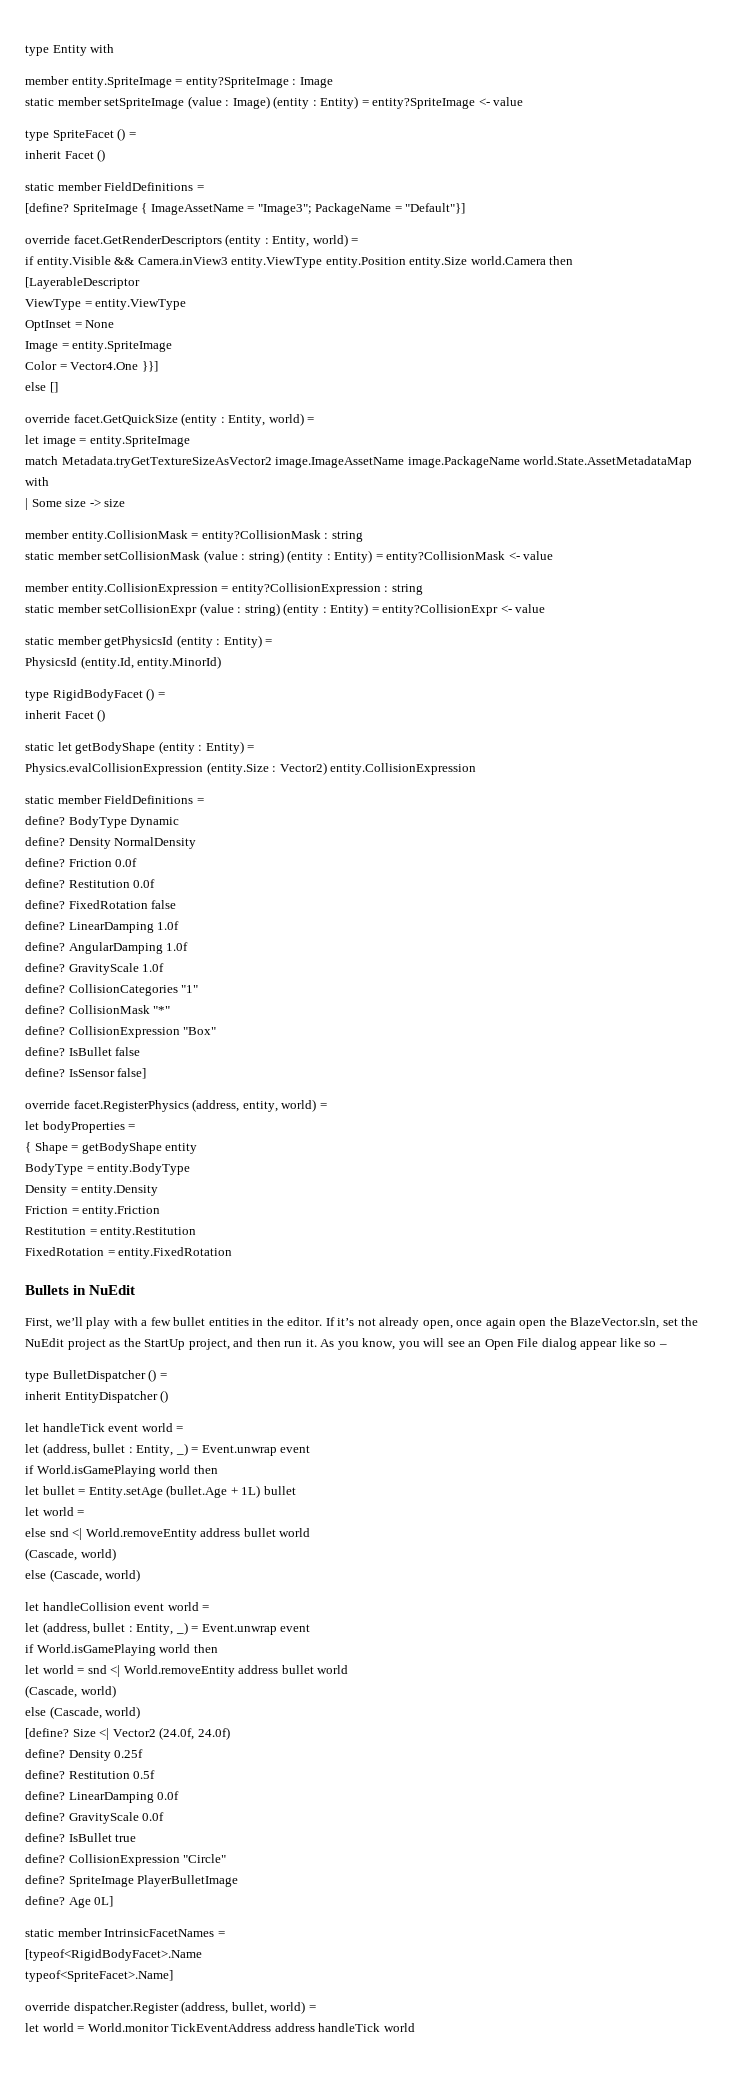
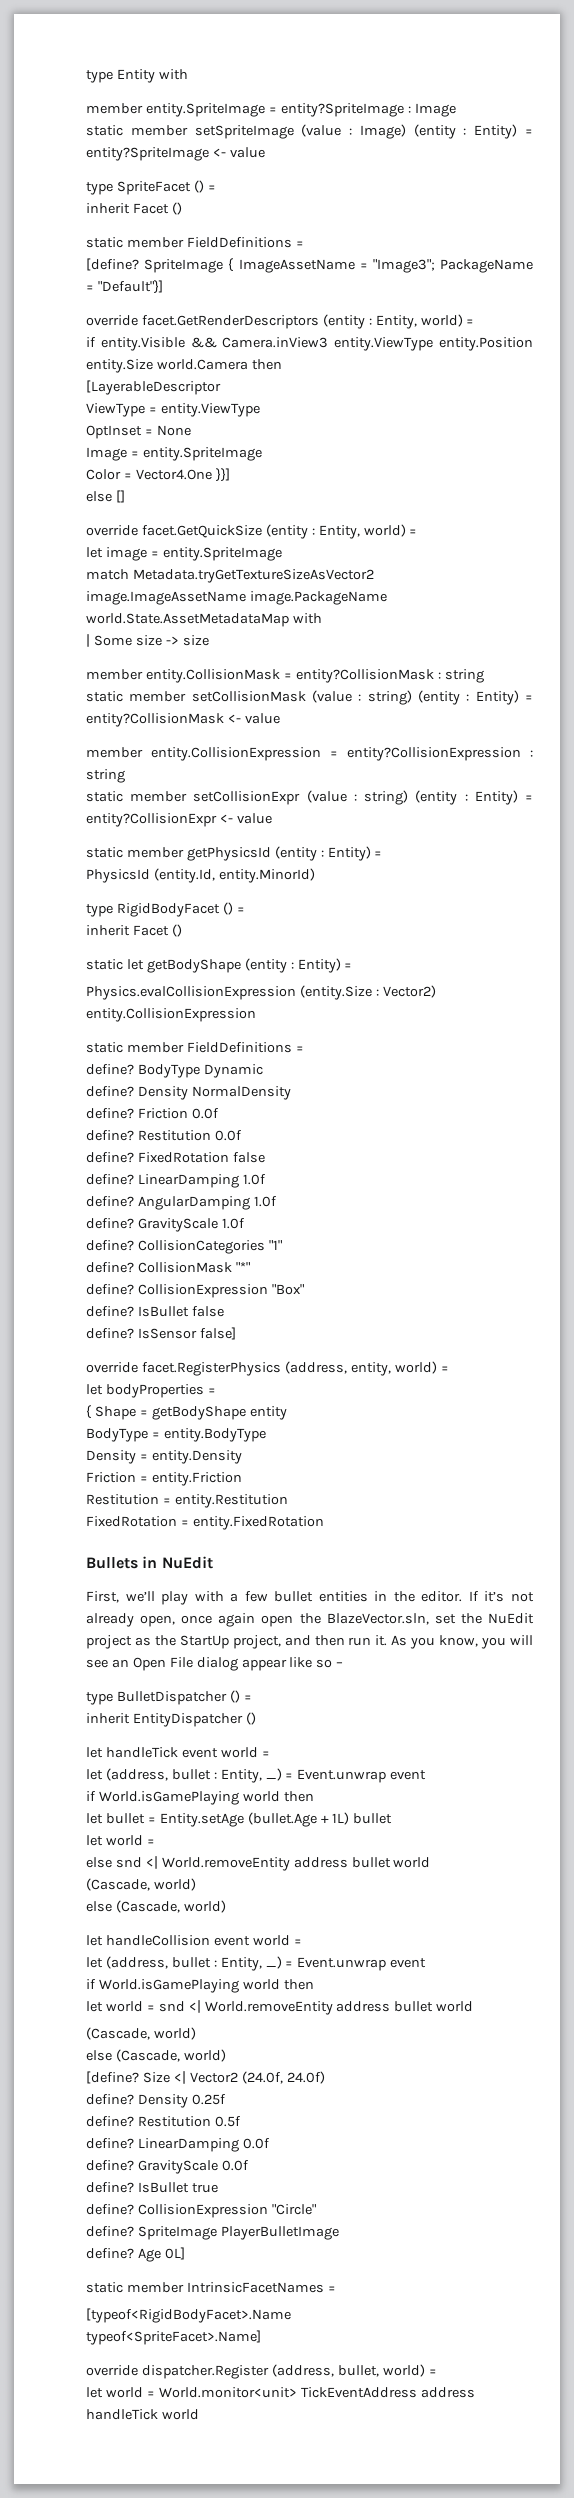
[87,2023,169,2032] World.monitor -> [158,2387,297,2398] World.monitor<unit>

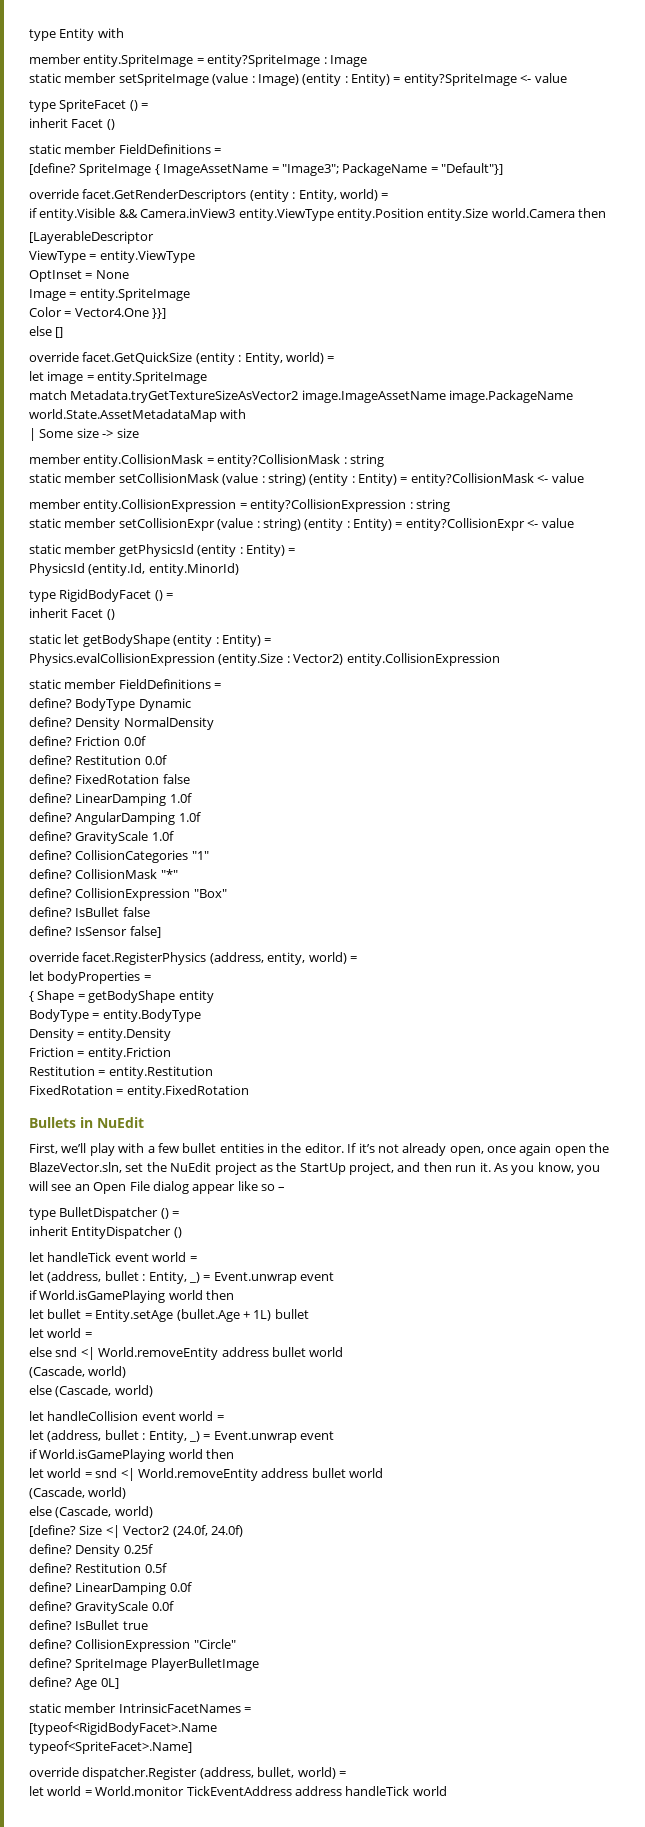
[158,2387,297,2398] World.monitor<unit> -> [95,1786,185,1796] World.monitor

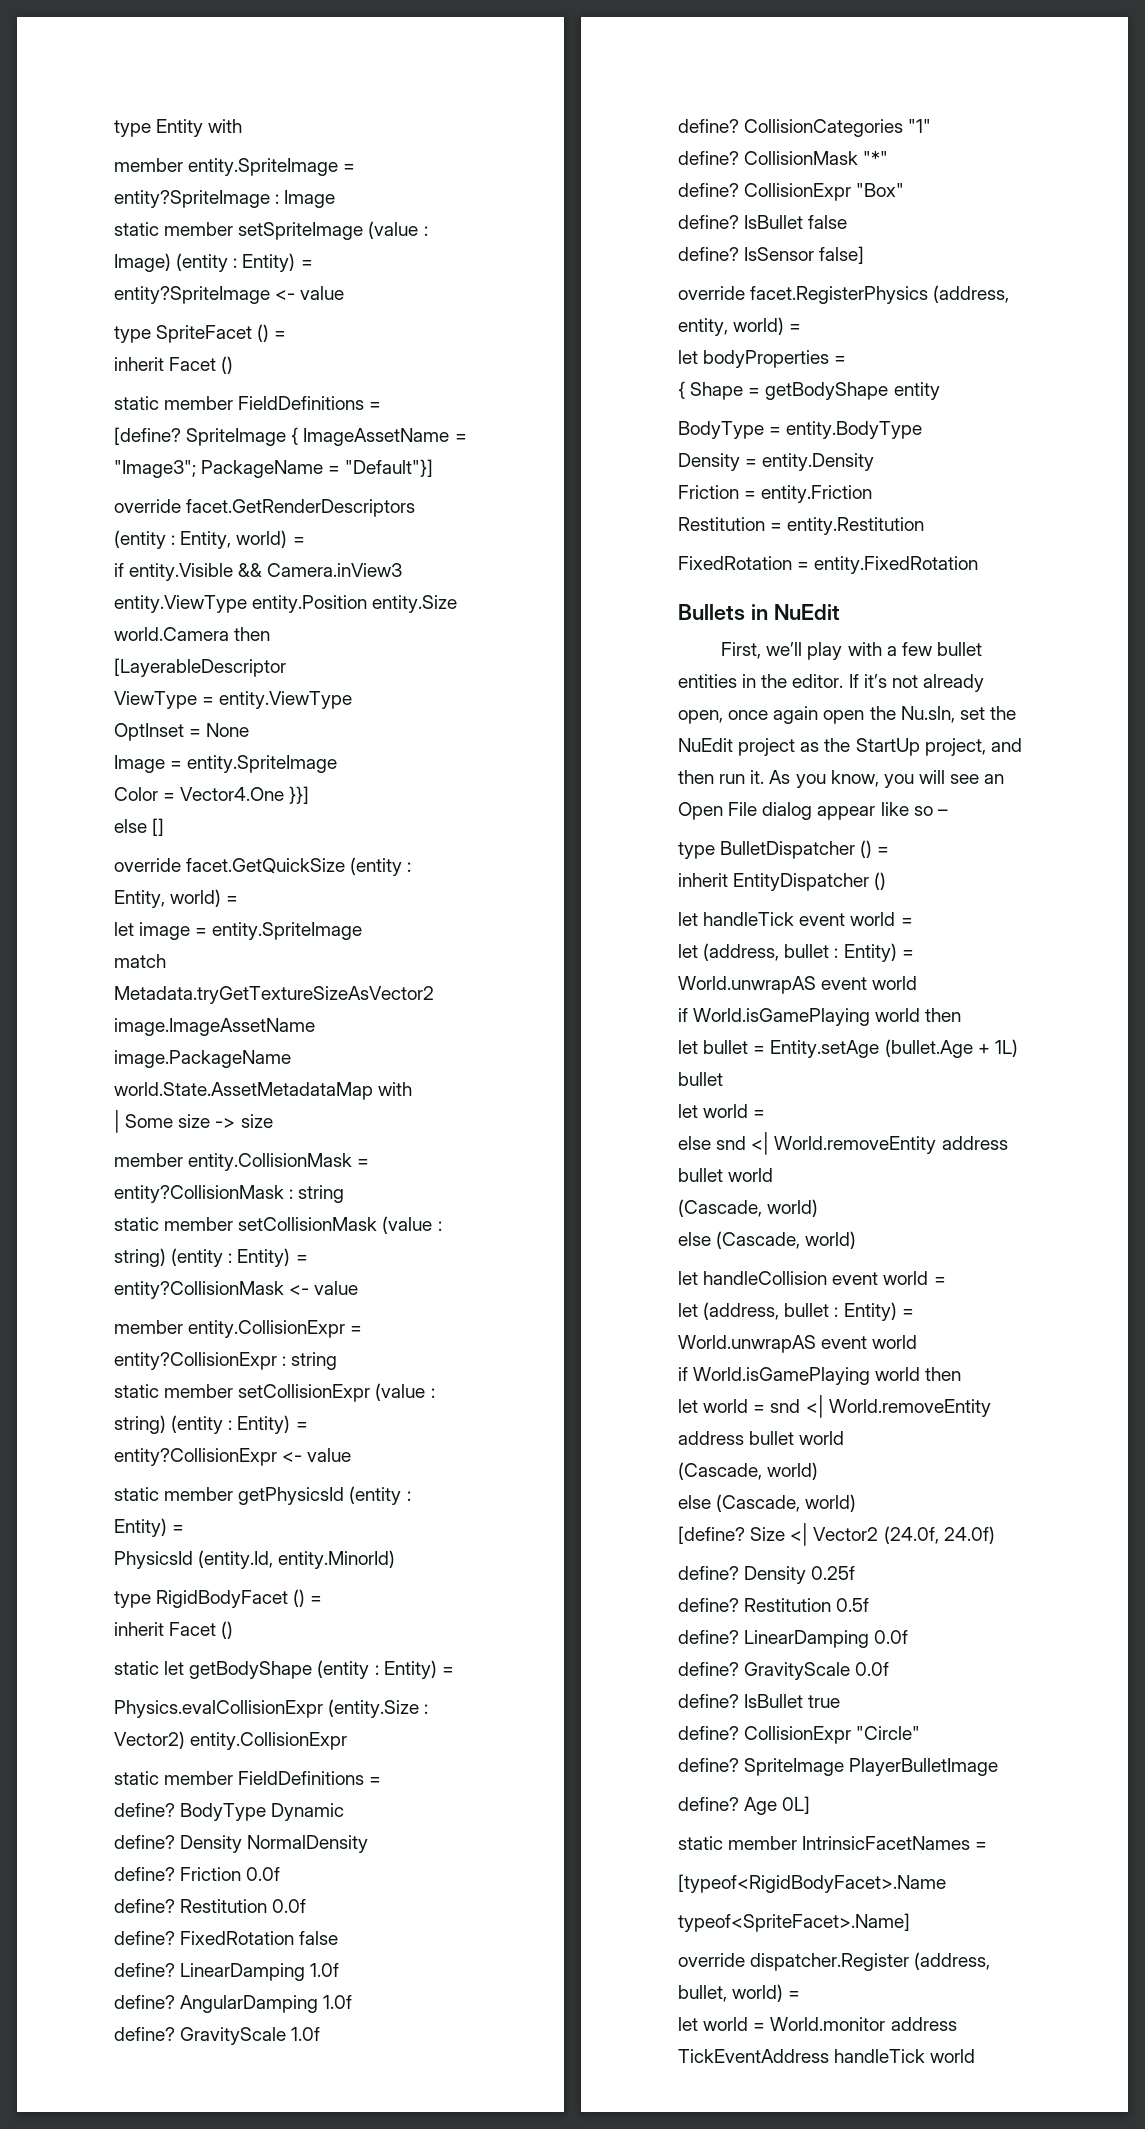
[83,499,407,512] entity.CollisionExpression = entity?CollisionExpression -> [188,1320,363,1338] [114,1352,277,1370] entity.CollisionExpr = entity?CollisionExpr
[29,653,215,666] Physics.evalCollisionExpression -> [114,1700,323,1718] Physics.evalCollisionExpr
[346,653,500,666] entity.CollisionExpression -> [190,1732,348,1750] entity.CollisionExpr
[75,888,191,901] CollisionExpression -> [744,183,852,201] CollisionExpr
[29,1162,122,1173] BlazeVector.sln, -> [900,706,955,723] Nu.sln,
[148,1271,334,1284] Entity, _) = Event.unwrap event -> [843,943,914,962] [678,976,918,994] Entity) = World.unwrapAS event world
[148,1430,334,1443] Entity, _) = Event.unwrap event -> [843,1302,914,1321] [678,1335,918,1353] Entity) = World.unwrapAS event world
[75,1639,191,1652] CollisionExpression -> [744,1726,852,1744] CollisionExpr
[186,1786,342,1796] TickEventAddress address -> [890,2017,957,2031] [678,2049,829,2063] address TickEventAddress

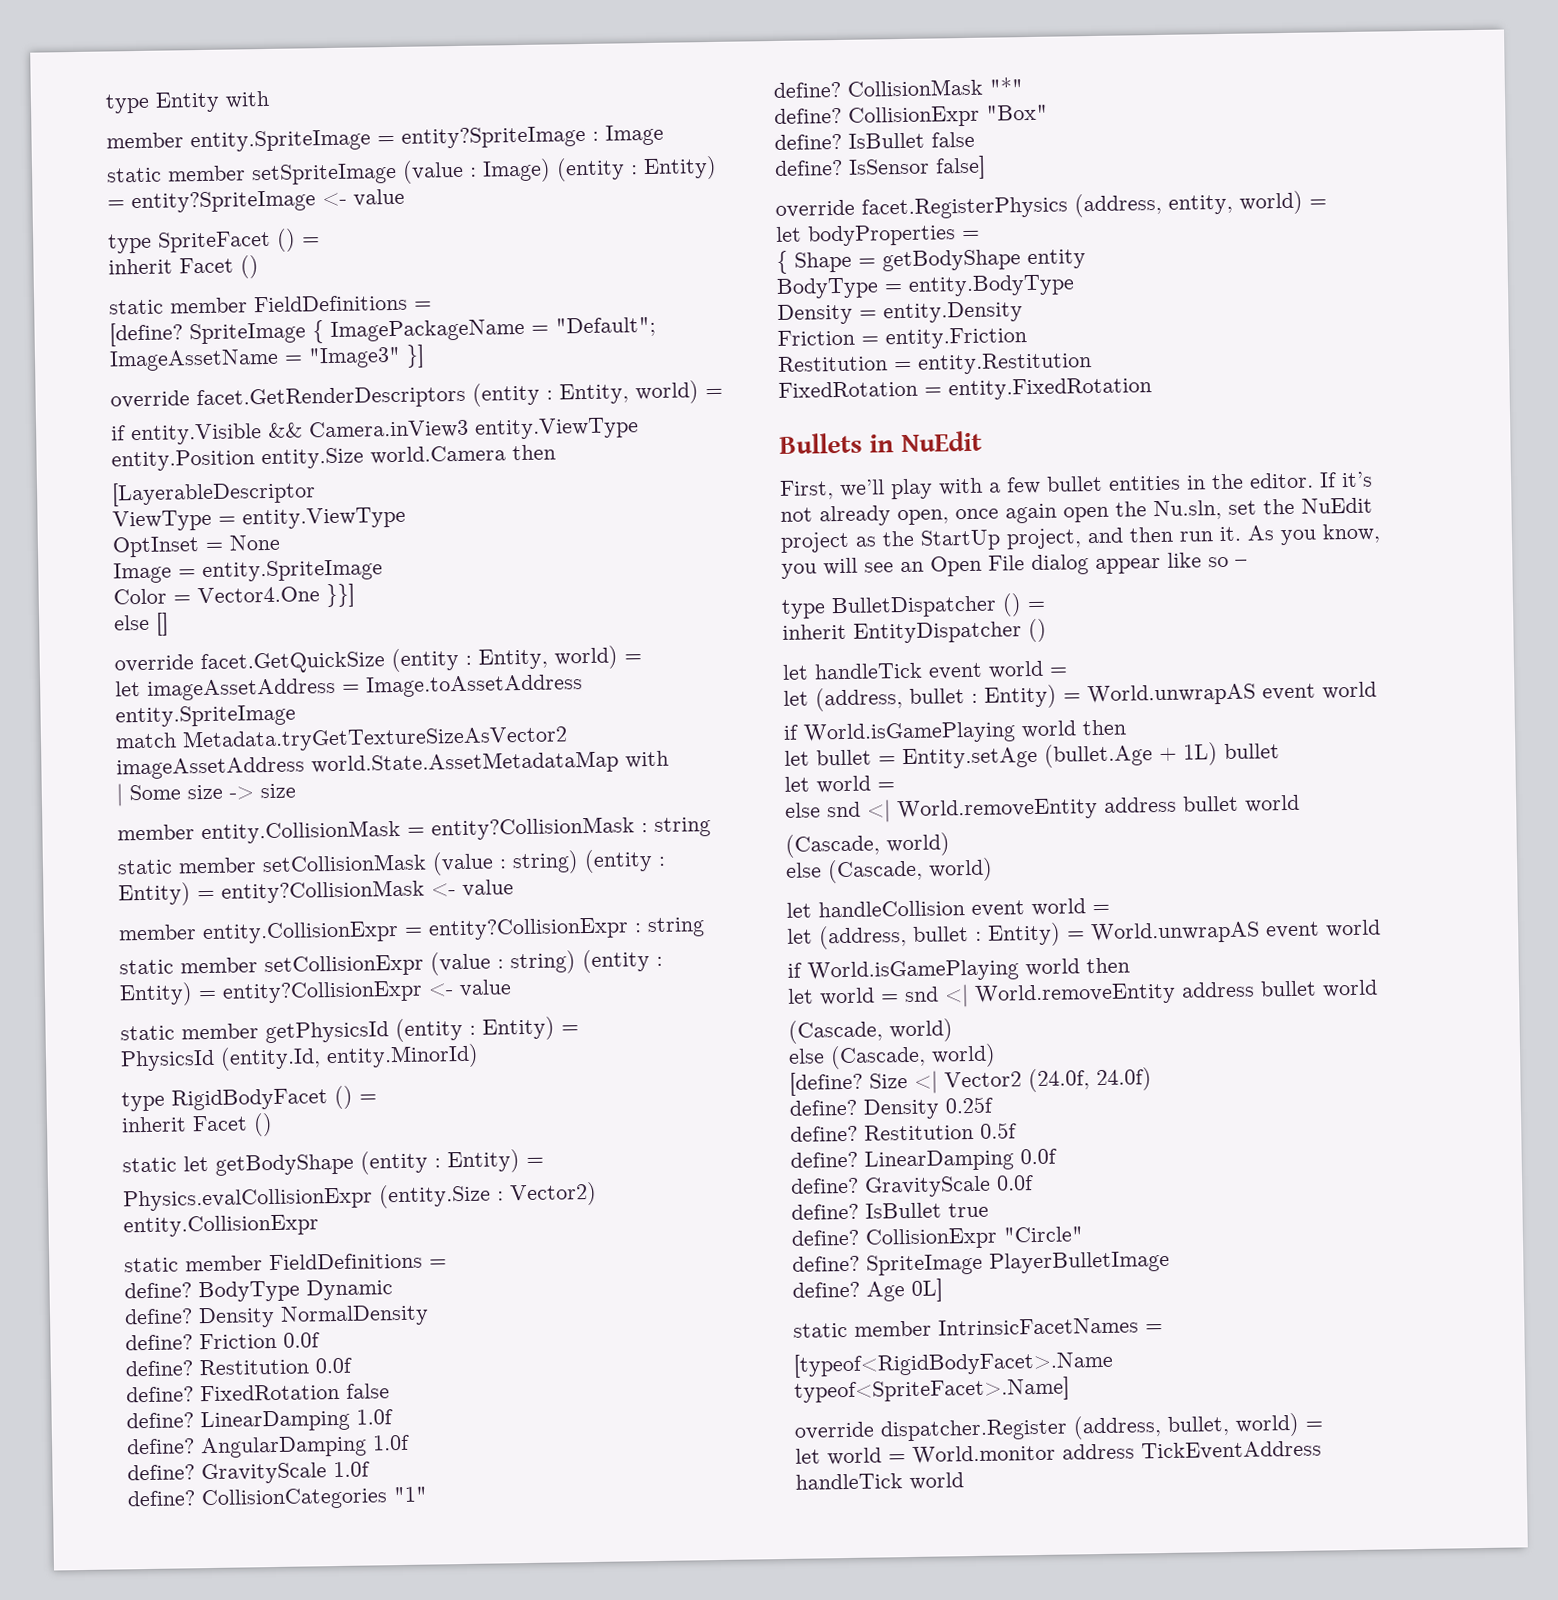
[303,428,467,446] [114,459,434,478] ImageAssetName = "Image3"; PackageName = "Default"}] -> [330,316,656,342] [109,344,425,372] ImagePackageName = "Default"; ImageAssetName = "Image3" }]
[139,922,208,940] image = -> [147,674,583,701] imageAssetAddress = Image.toAssetAddress
[114,1018,315,1036] [114,1050,291,1068] image.ImageAssetName image.PackageName -> [116,756,305,780] imageAssetAddress

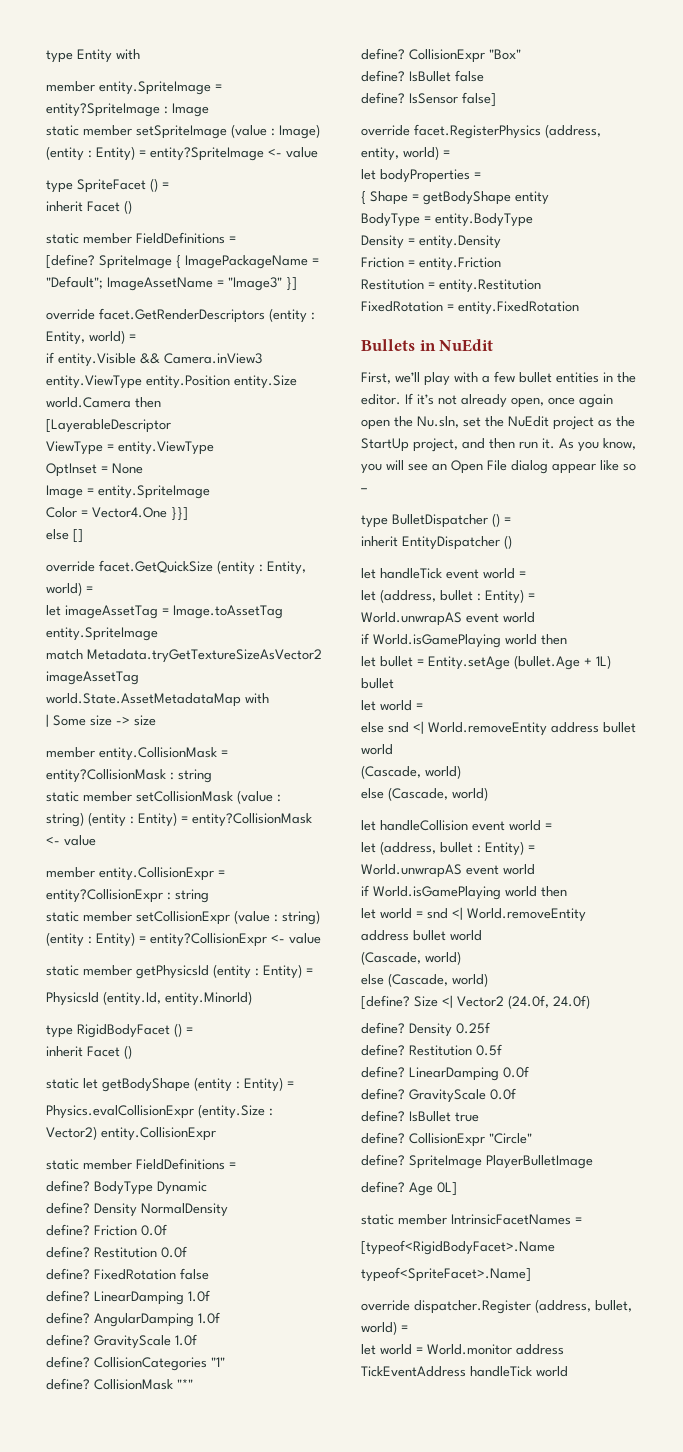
[147,674,583,701] imageAssetAddress = Image.toAssetAddress -> [65,605,283,619] imageAssetTag = Image.toAssetTag
[116,756,305,780] imageAssetAddress -> [46,671,139,685] imageAssetTag

